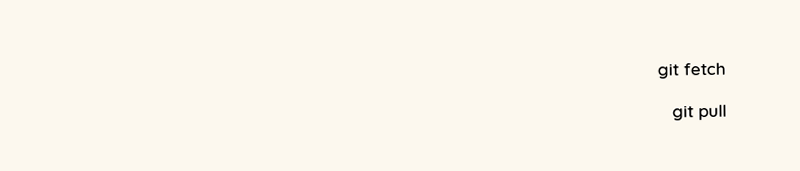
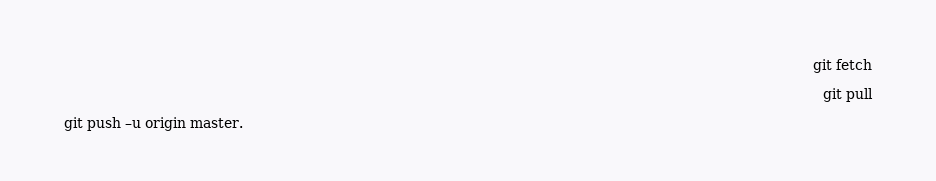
(727, 112) none -> [64,117,243,131] // git push –u origin master.

